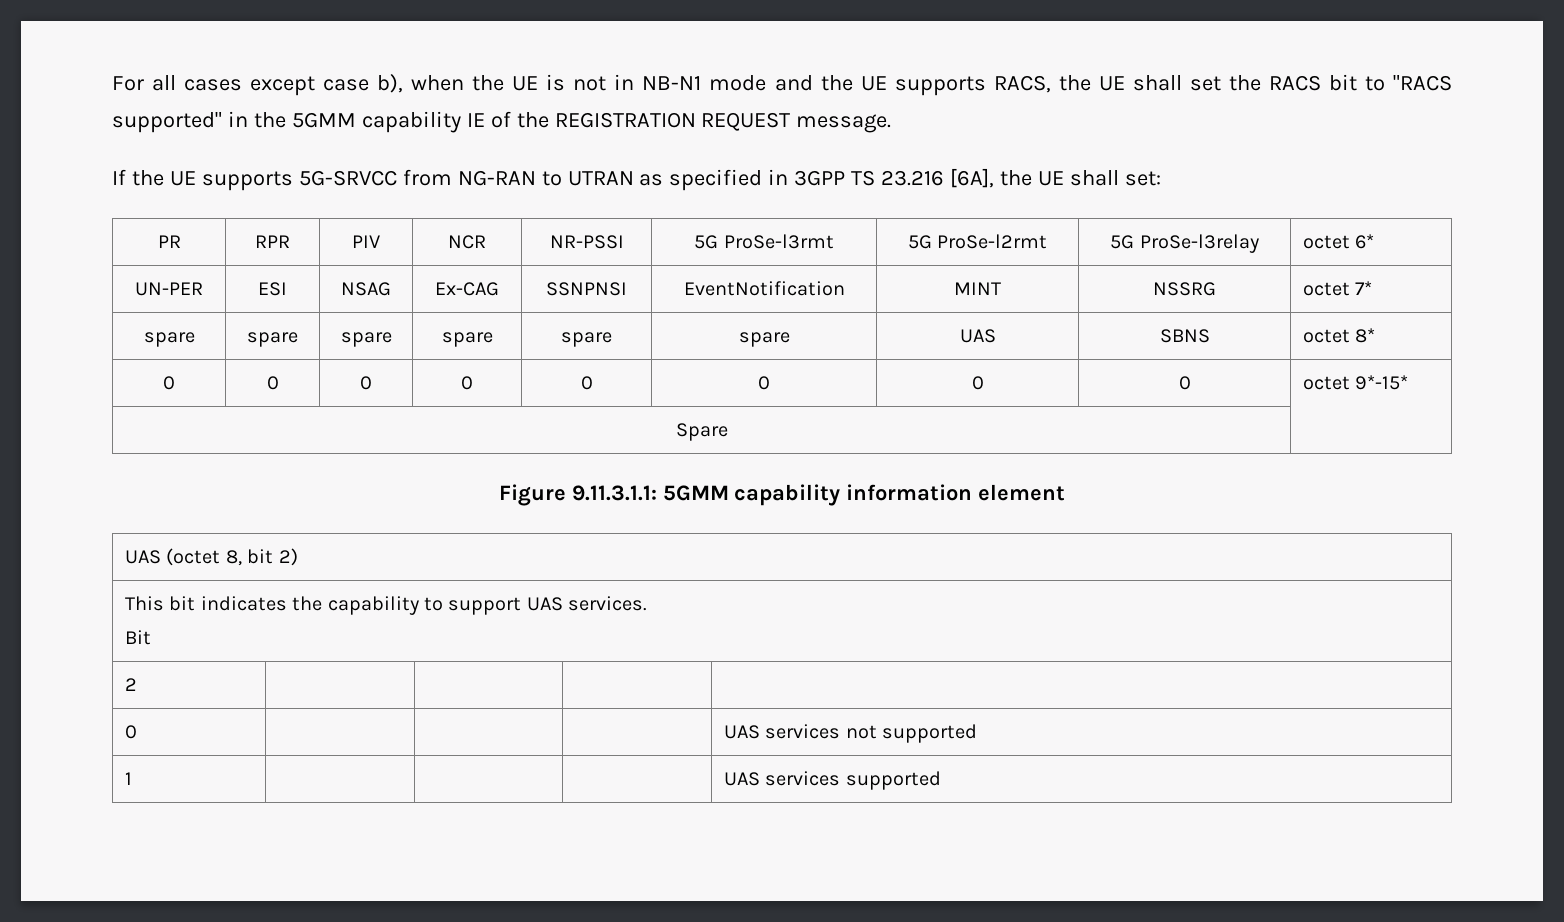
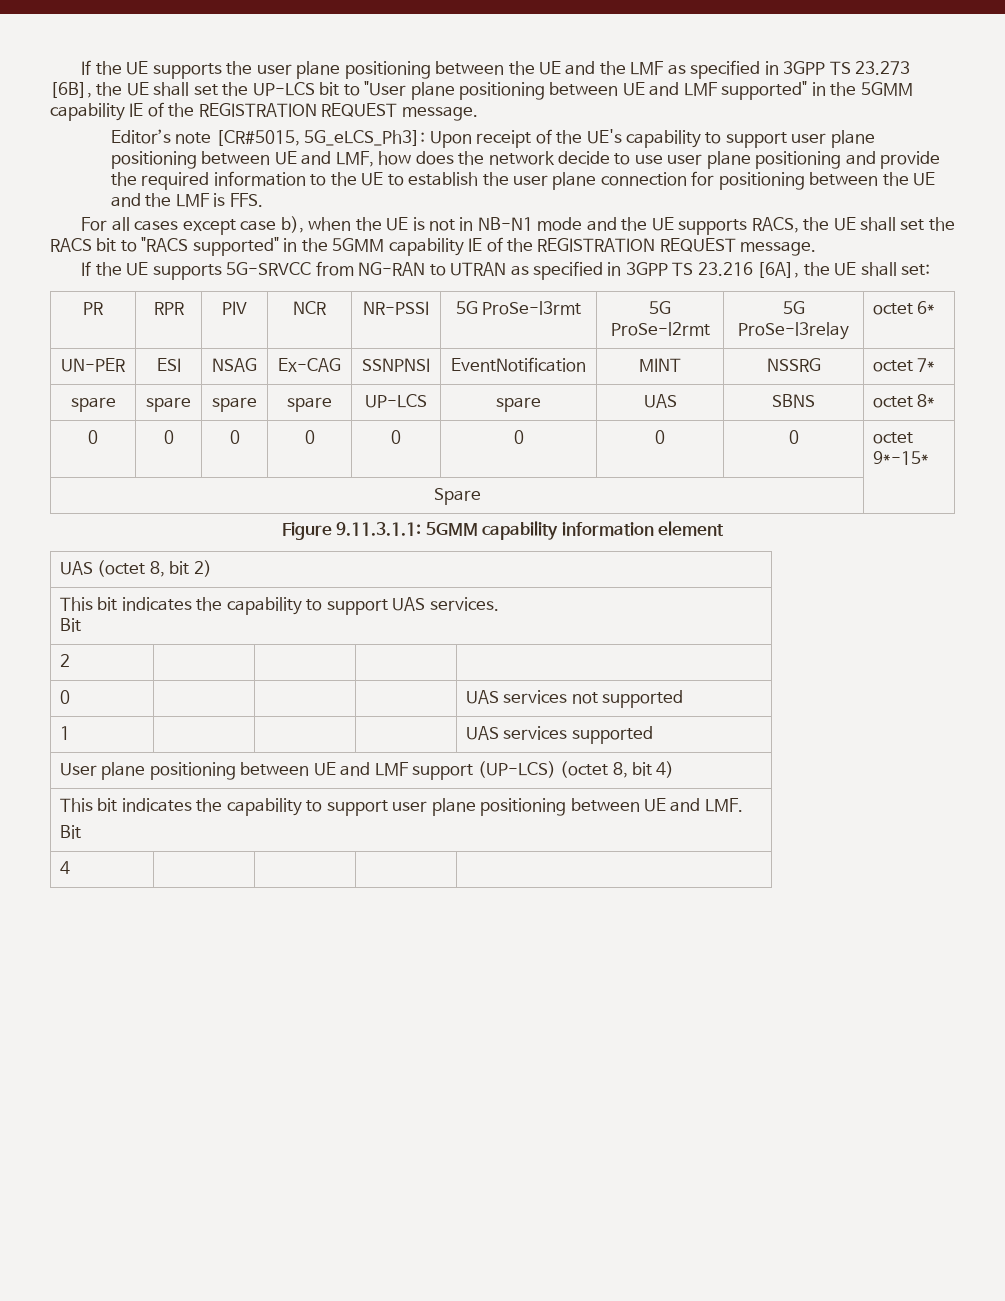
(112, 83) none -> [81,60,911,79] [50,81,913,100] [50,102,478,121] [110,129,875,148] [110,151,941,169] [110,171,936,190] [110,193,263,207] If the UE supports the user plane positioning between the UE and the LMF as specified in 3GPP TS 23.273 [6B], the UE shall set the UP-LCS bit to "User plane positioning between UE and LMF supported" in the 5GMM capability IE of the REGISTRATION REQUEST message. // Editor’s note [CR#5015, 5G_eLCS_Ph3]: Upon receipt of the UE's capability to support user plane positioning between UE and LMF, how does the network decide to use user plane positioning and provide the required information to the UE to establish the user plane connection for positioning between the UE and the LMF is FFS. //
[561,332,612,347] spare -> [365,394,427,408] UP-LCS
(941, 780) none -> [60,761,675,780] [60,798,743,816] [60,825,82,839] [60,861,71,874] // User plane positioning between UE and LMF support (UP-LCS) (octet 8, bit 4) // This bit indicates the capability to support user plane positioning between UE and LMF. // Bit // 4 | | | |

